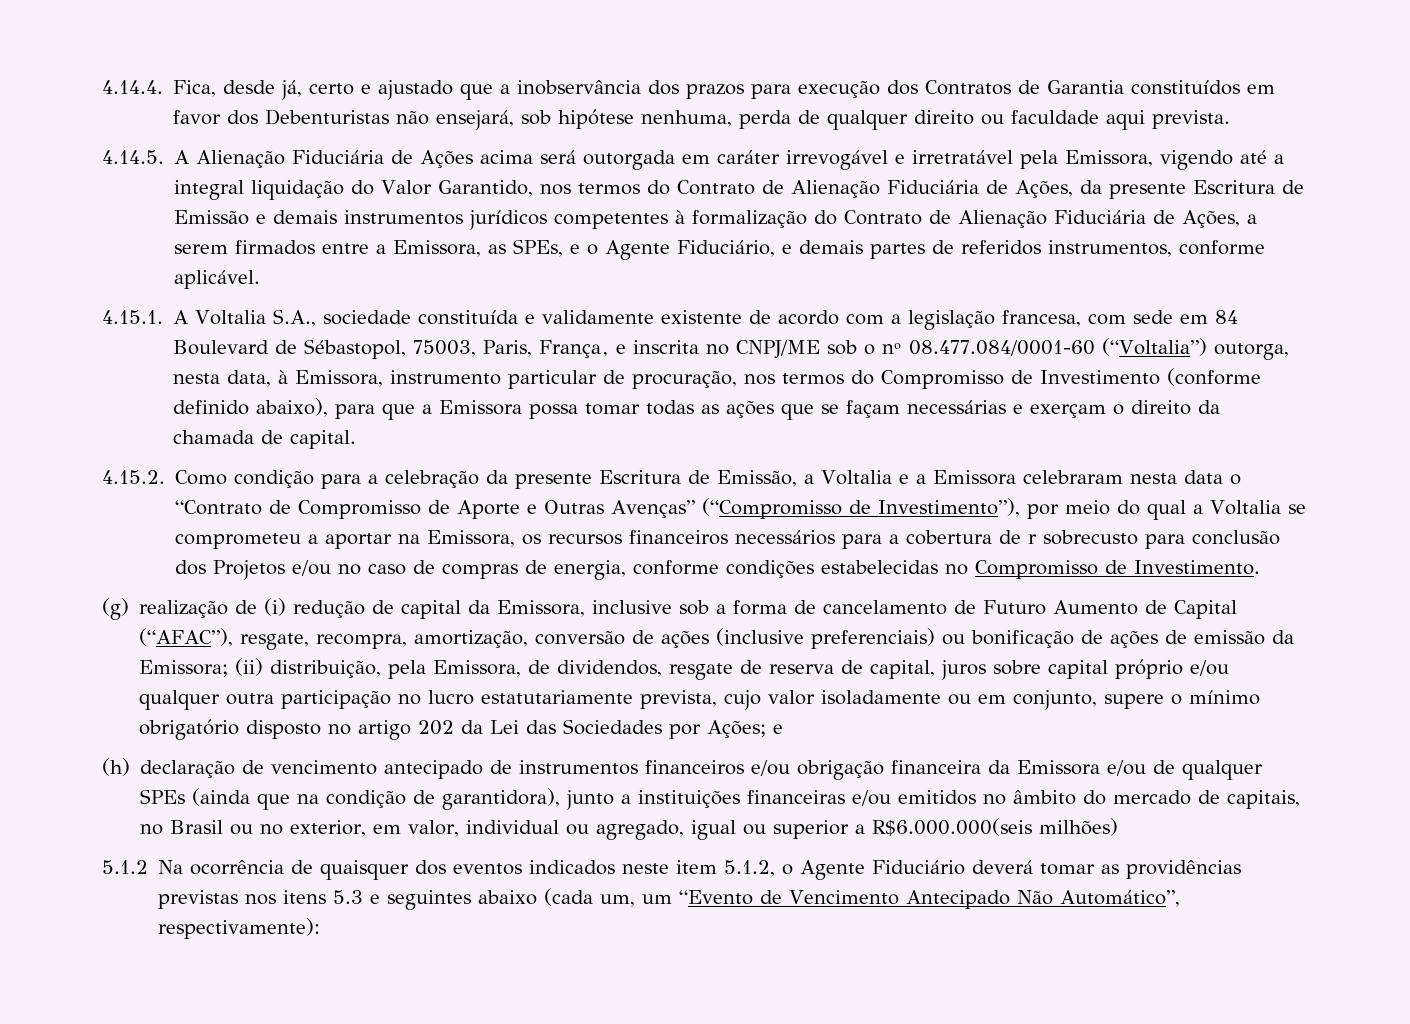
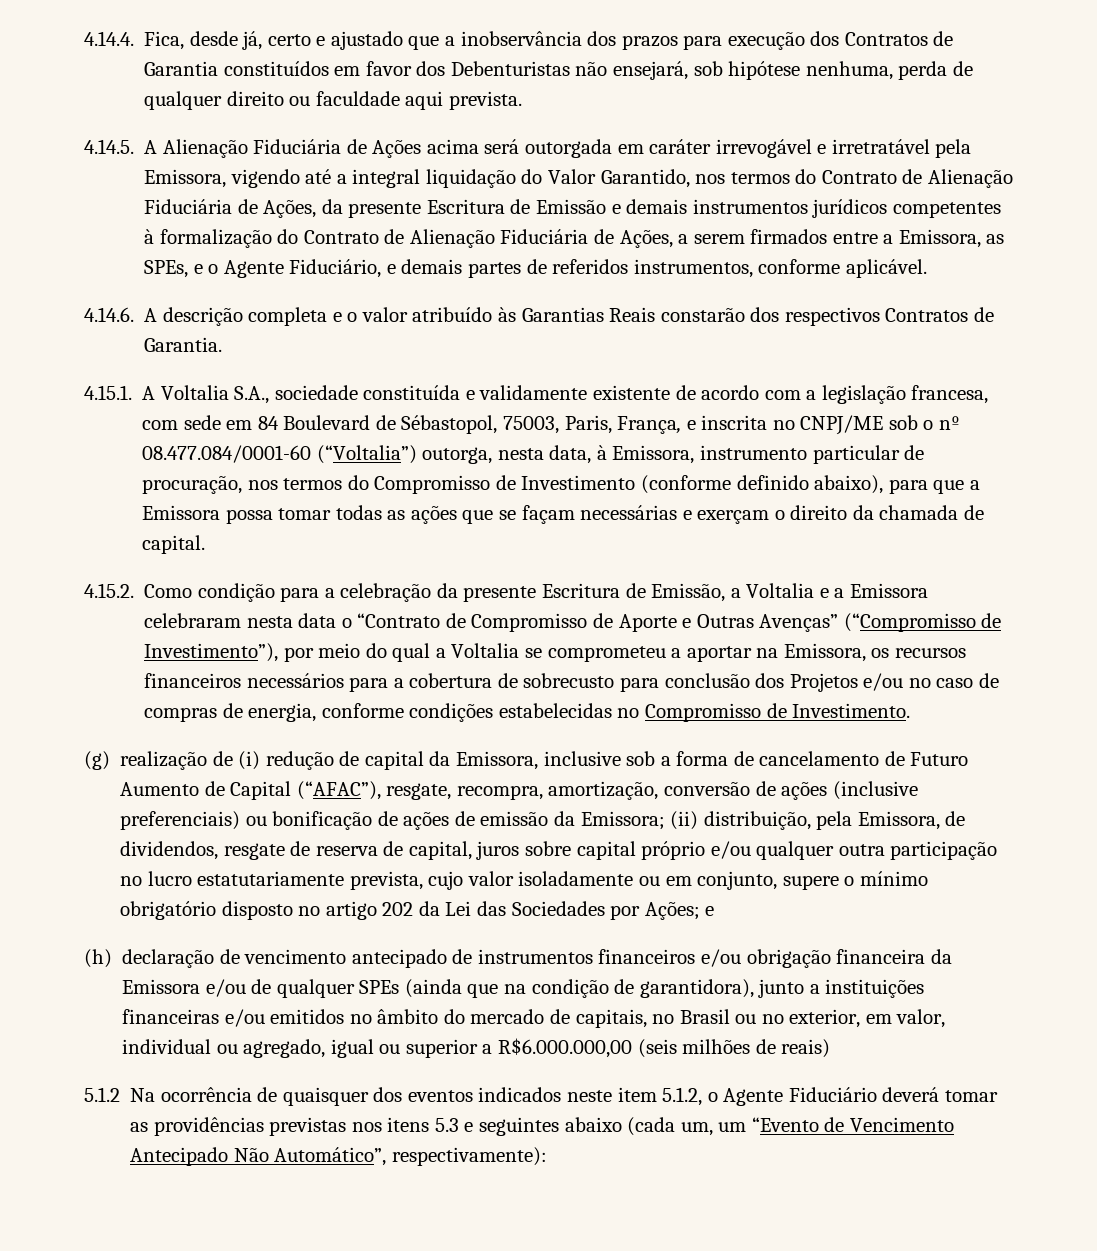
(261, 279) none -> [84,307,994,326] [144,337,223,352] // 4.14.6. A descrição completa e o valor atribuído às Garantias Reais constarão dos respectivos Contratos de Garantia.
[1028,534,1038,544] r -> (518, 680) none
[872,818,1119,836] R$6.000.000(seis milhões) -> [497,1038,831,1058] R$6.000.000,00 (seis milhões de reais)

